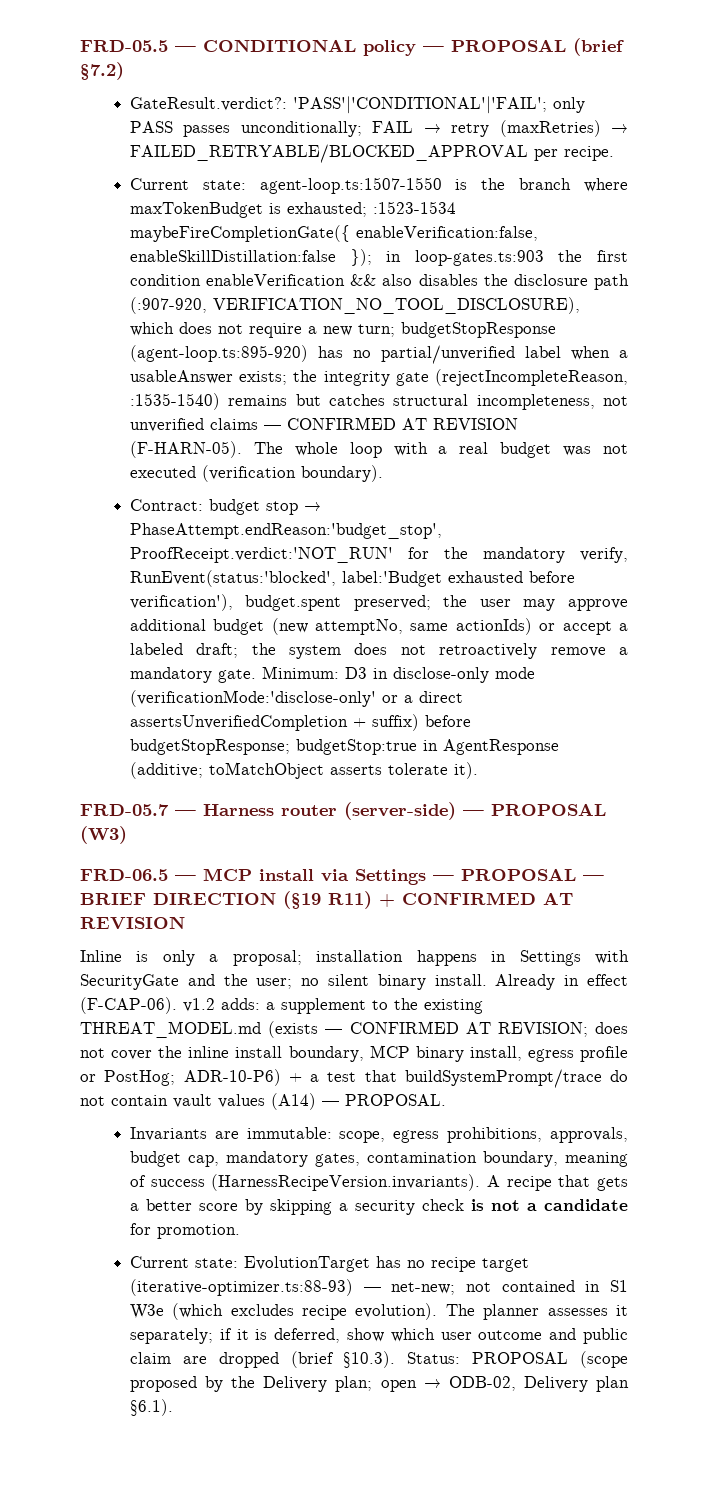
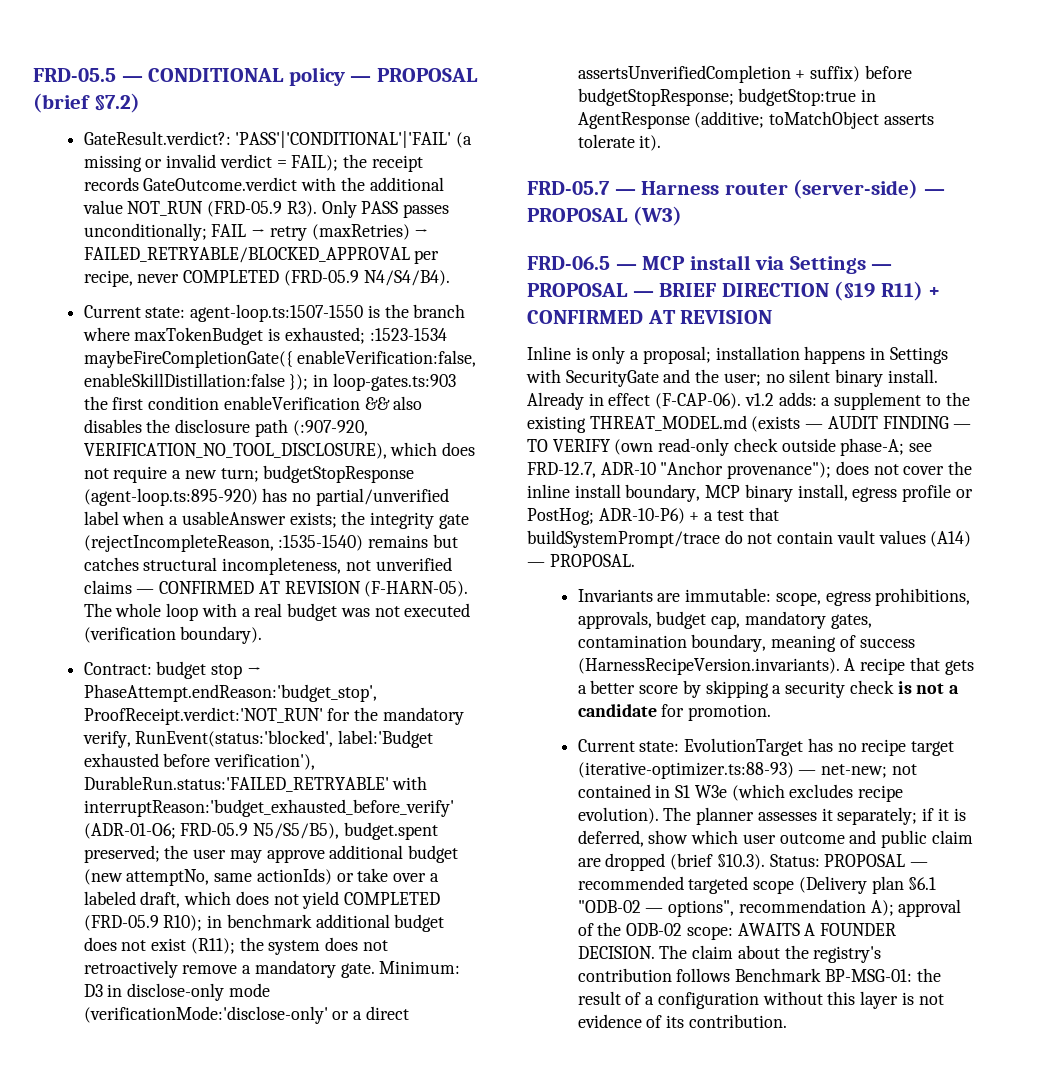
[292,96,585,114] 'PASS'|'CONDITIONAL'|'FAIL'; only -> [235,131,473,148] [83,154,423,172] [83,177,444,191] [82,200,357,218] 'PASS'|'CONDITIONAL'|'FAIL' (a missing or invalid verdict = FAIL); the receipt records GateOutcome.verdict with the additional value NOT_RUN (FRD-05.9 R3). Only
[563,146,614,161] recipe. -> [83,270,450,287] recipe, never COMPLETED (FRD-05.9 N4/S4/B4).
(233, 602) none -> [83,776,428,792] [83,799,454,817] [83,823,340,839] DurableRun.status:'FAILED_RETRYABLE' with interruptReason:'budget_exhausted_before_verify' (ADR-01-O6; FRD-05.9 N5/S5/B5),
[562,621,628,635] [129,643,239,658] accept a labeled draft; -> [357,868,439,882] [83,891,441,909] [83,914,445,932] [83,937,235,954] take over a labeled draft, which does not yield COMPLETED (FRD-05.9 R10); in benchmark additional budget does not exist (R11);
[349,1021,588,1037] CONFIRMED AT REVISION; -> [827,416,972,429] [527,438,933,456] [527,461,832,479] AUDIT FINDING — TO VERIFY (own read-only check outside phase-A; see FRD-12.7, ADR-10 "Anchor provenance");
[580,1351,628,1368] [129,1376,630,1392] [129,1399,173,1416] (scope proposed by the Delivery plan; open → ODB-02, Delivery plan §6.1). -> [910,862,929,867] [577,876,937,894] [577,899,962,917] [577,922,897,940] [577,945,882,963] [577,968,941,982] [577,991,944,1009] [577,1014,787,1028] — recommended targeted scope (Delivery plan §6.1 "ODB-02 — options", recommendation A); approval of the ODB-02 scope: AWAITS A FOUNDER DECISION. The claim about the registry's contribution follows Benchmark BP-MSG-01: the result of a configuration without this layer is not evidence of its contribution.

